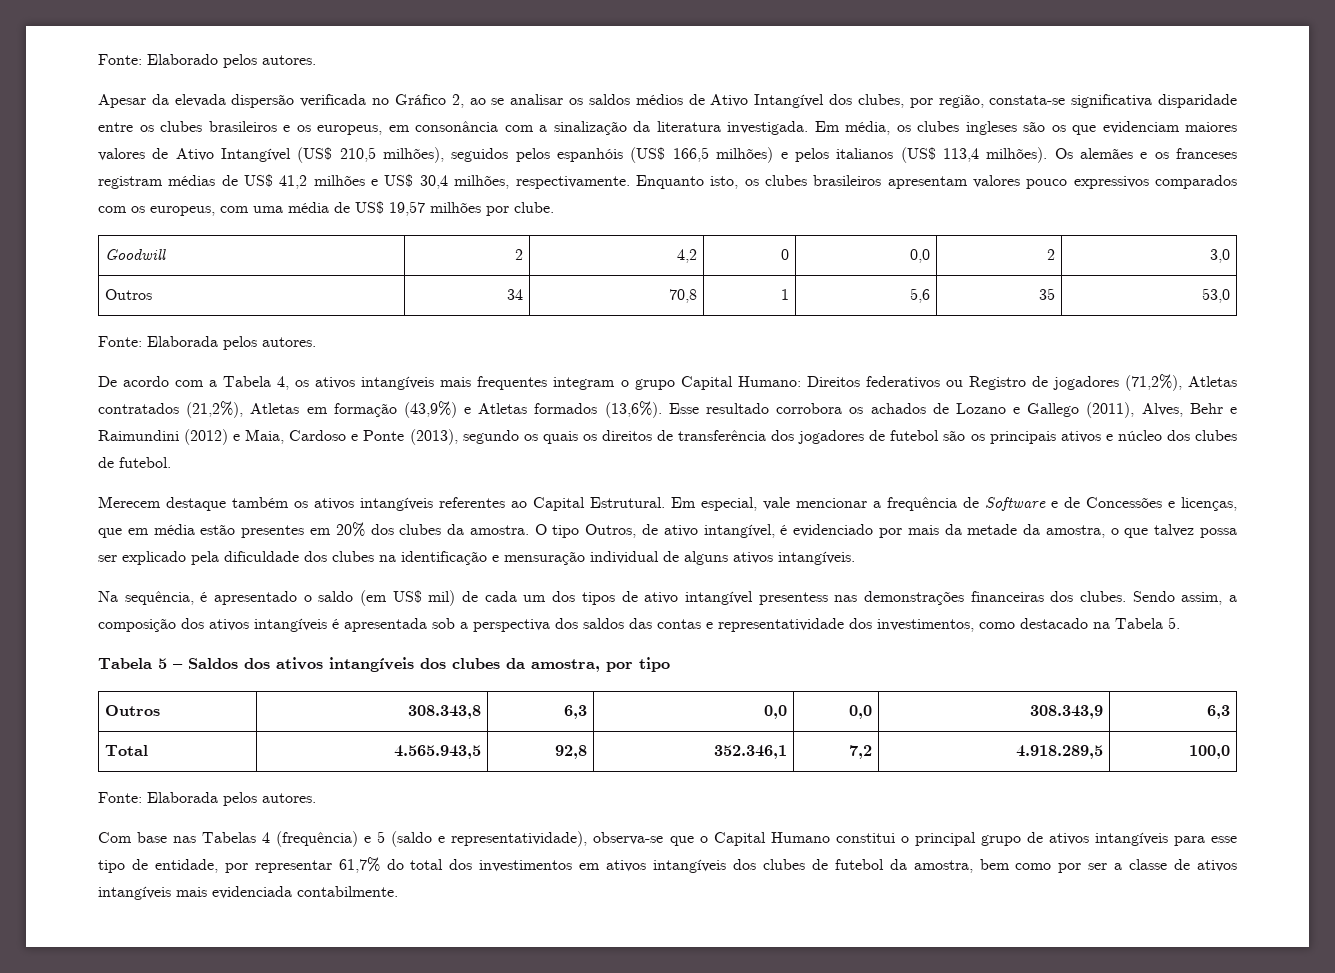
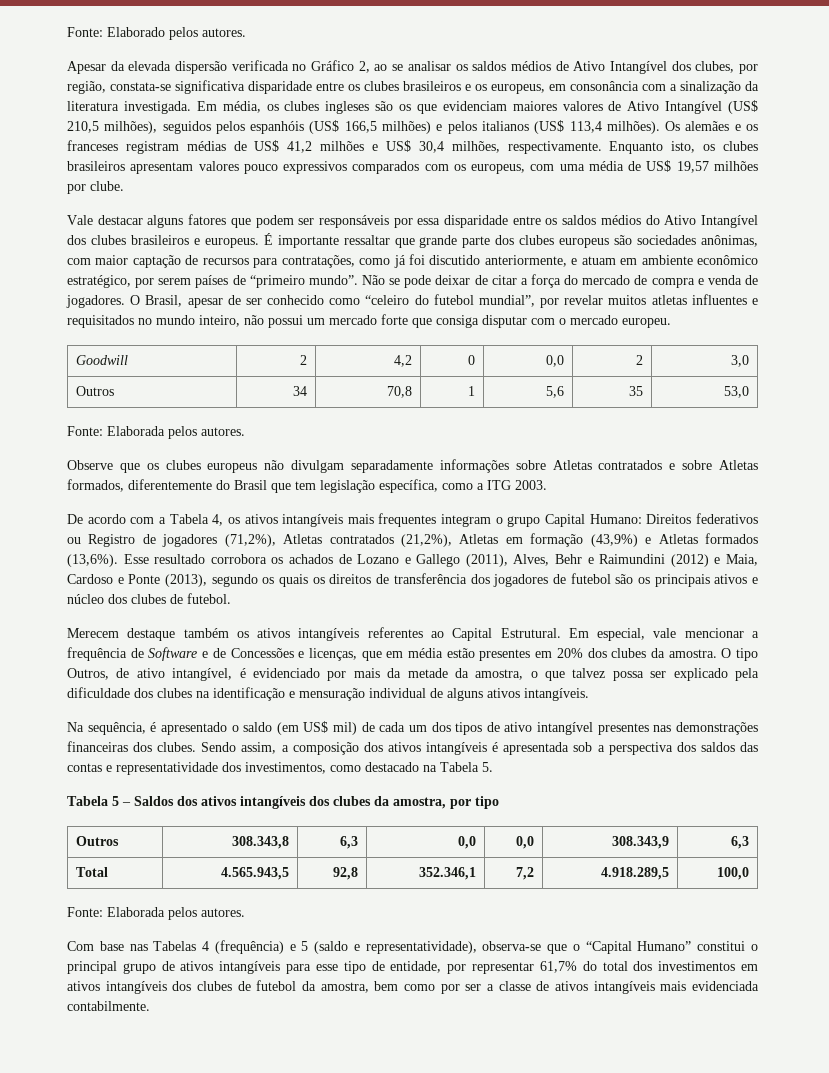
(554, 207) none -> [67,214,759,228] [67,233,758,248] [67,254,758,268] [67,274,758,288] [66,294,758,308] [67,314,671,328] // Vale destacar alguns fatores que podem ser responsáveis por essa disparidade entre os saldos médios do Ativo Intangível dos clubes brasileiros e europeus. É importante ressaltar que grande parte dos clubes europeus são sociedades anônimas, com maior captação de recursos para contratações, como já foi discutido anteriormente, e atuam em ambiente econômico estratégico, por serem países de “primeiro mundo”. Não se pode deixar de citar a força do mercado de compra e venda de jogadores. O Brasil, apesar de ser conhecido como “celeiro do futebol mundial”, por revelar muitos atletas influentes e requisitados no mundo inteiro, não possui um mercado forte que consiga disputar com o mercado europeu.
(316, 342) none -> [67,459,758,473] [67,479,547,493] // Observe que os clubes europeus não divulgam separadamente informações sobre Atletas contratados e sobre Atletas formados, diferentemente do Brasil que tem legislação específica, como a ITG 2003.
[758,592,828,605] presentess -> [597,723,649,735] presentes
[713,832,830,846] Capital Humano -> [585,941,692,954] “Capital Humano”

